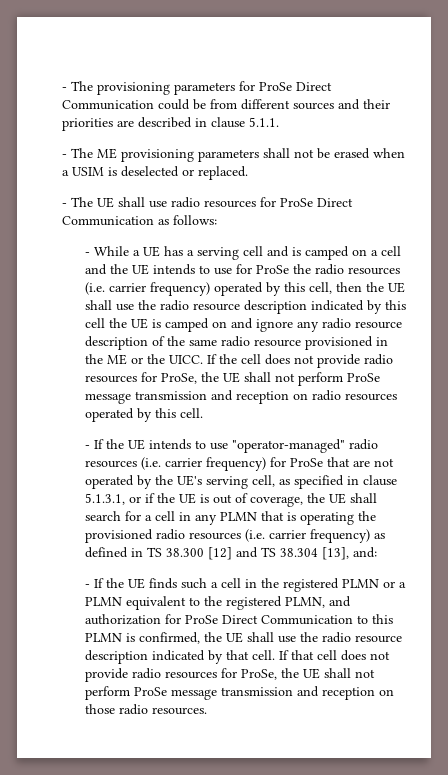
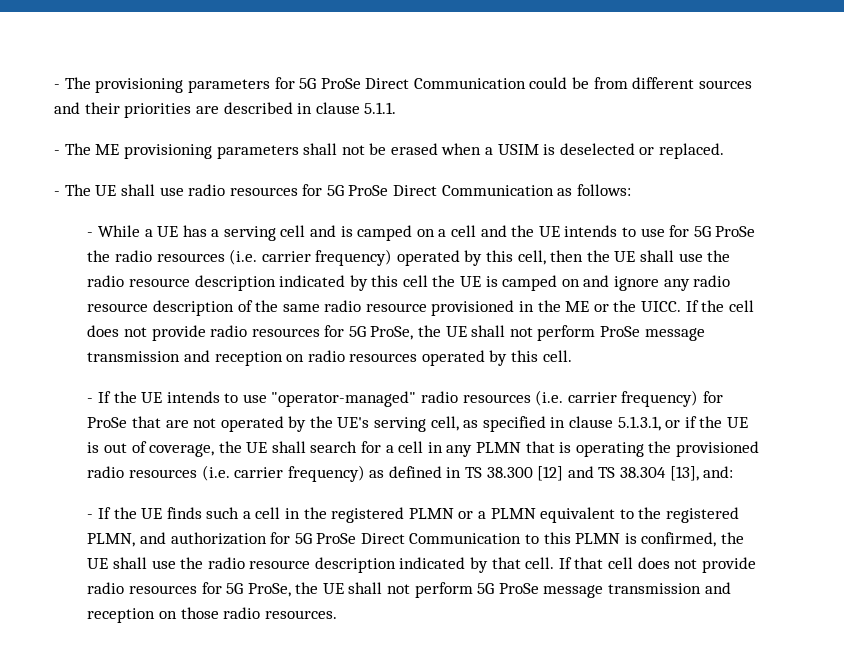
(255, 86) none -> [299,78,317,89] 5G
(276, 202) none -> [326,185,344,196] 5G
(253, 269) none -> [693,226,711,237] 5G
(158, 377) none -> [348,326,366,337] 5G
(182, 619) none -> [294,533,312,544] 5G
[241,668,376,680] [85,686,131,700] ProSe, the UE shall not perform -> [226,582,495,598] 5G ProSe, the UE shall not perform 5G

